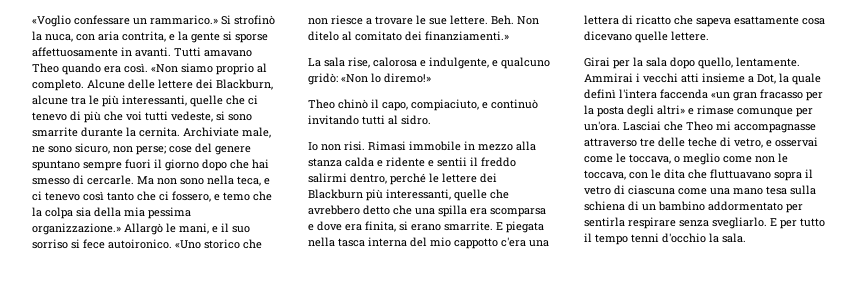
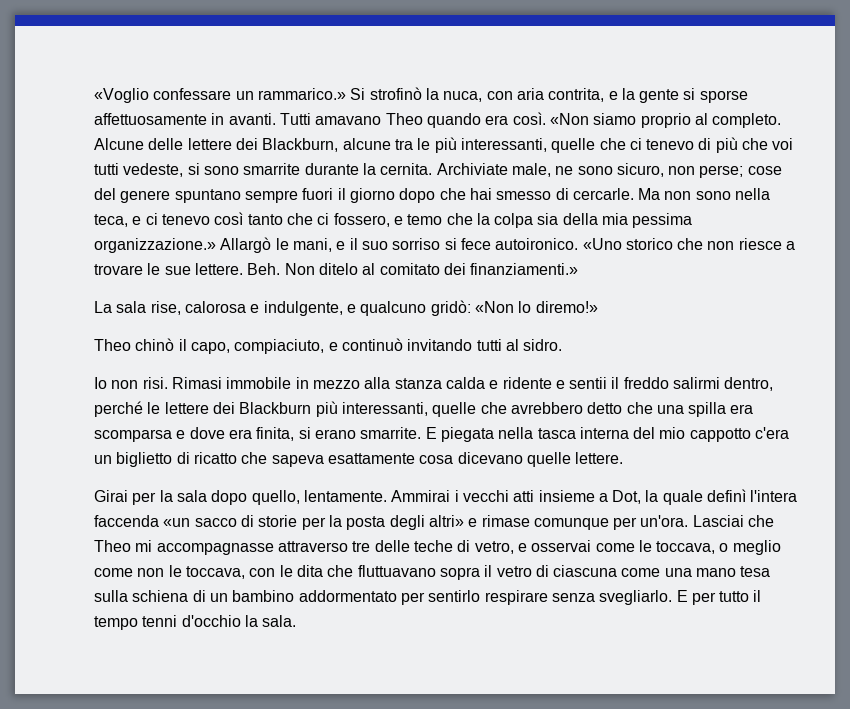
[529,240,549,247] [584,15,619,25] una lettera -> [94,452,173,467] un biglietto
[733,89,803,101] gran fracasso -> [194,515,298,527] sacco di storie
[584,217,625,227] sentirla -> [428,590,481,602] sentirlo

